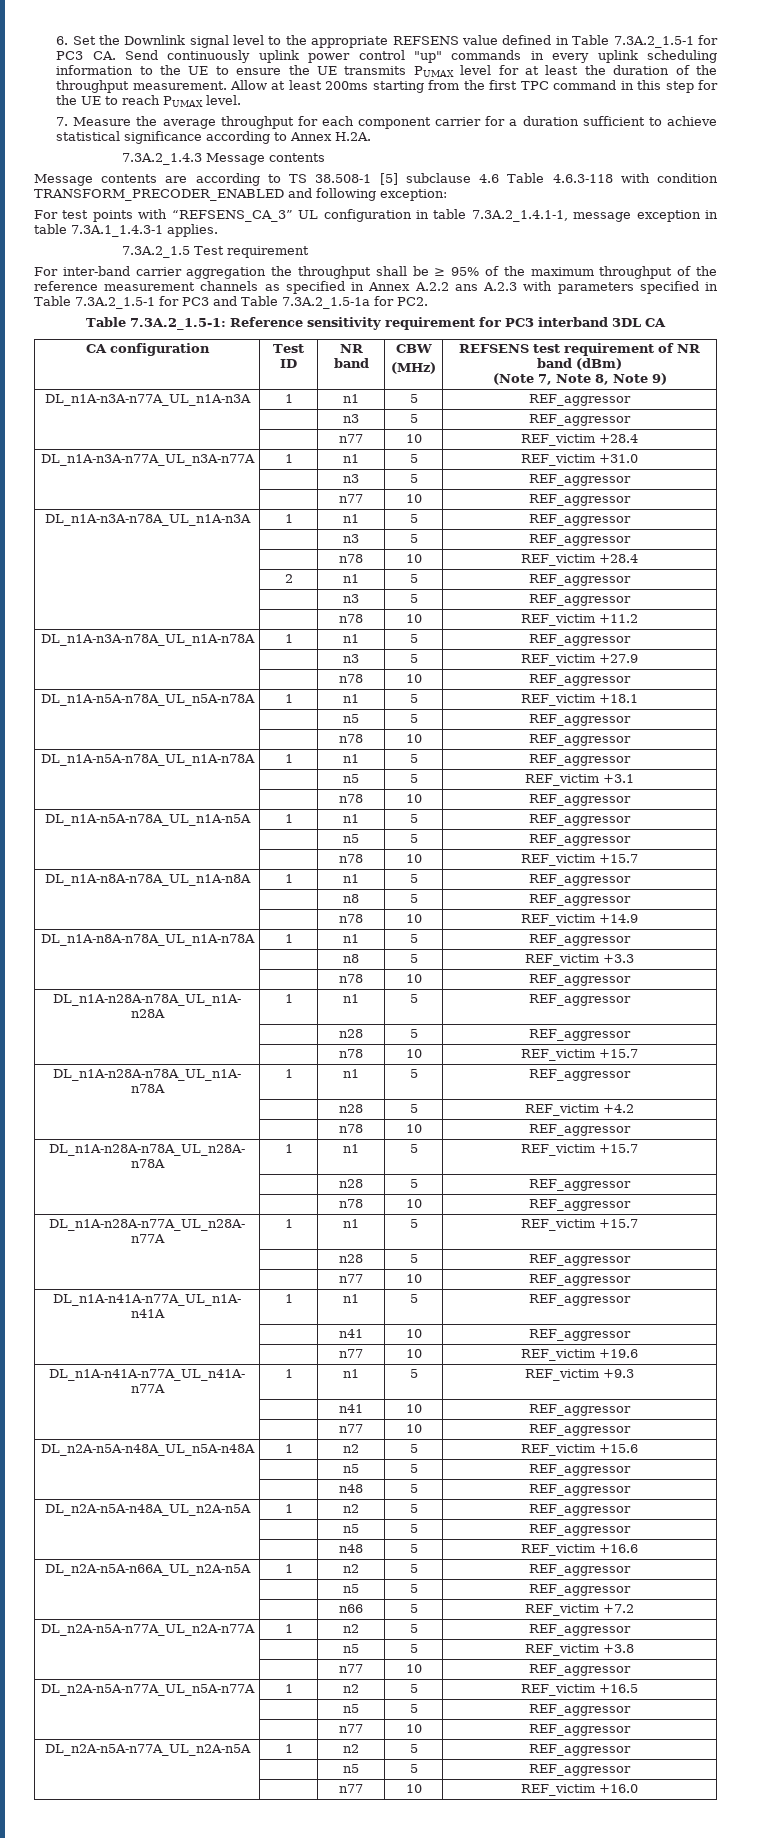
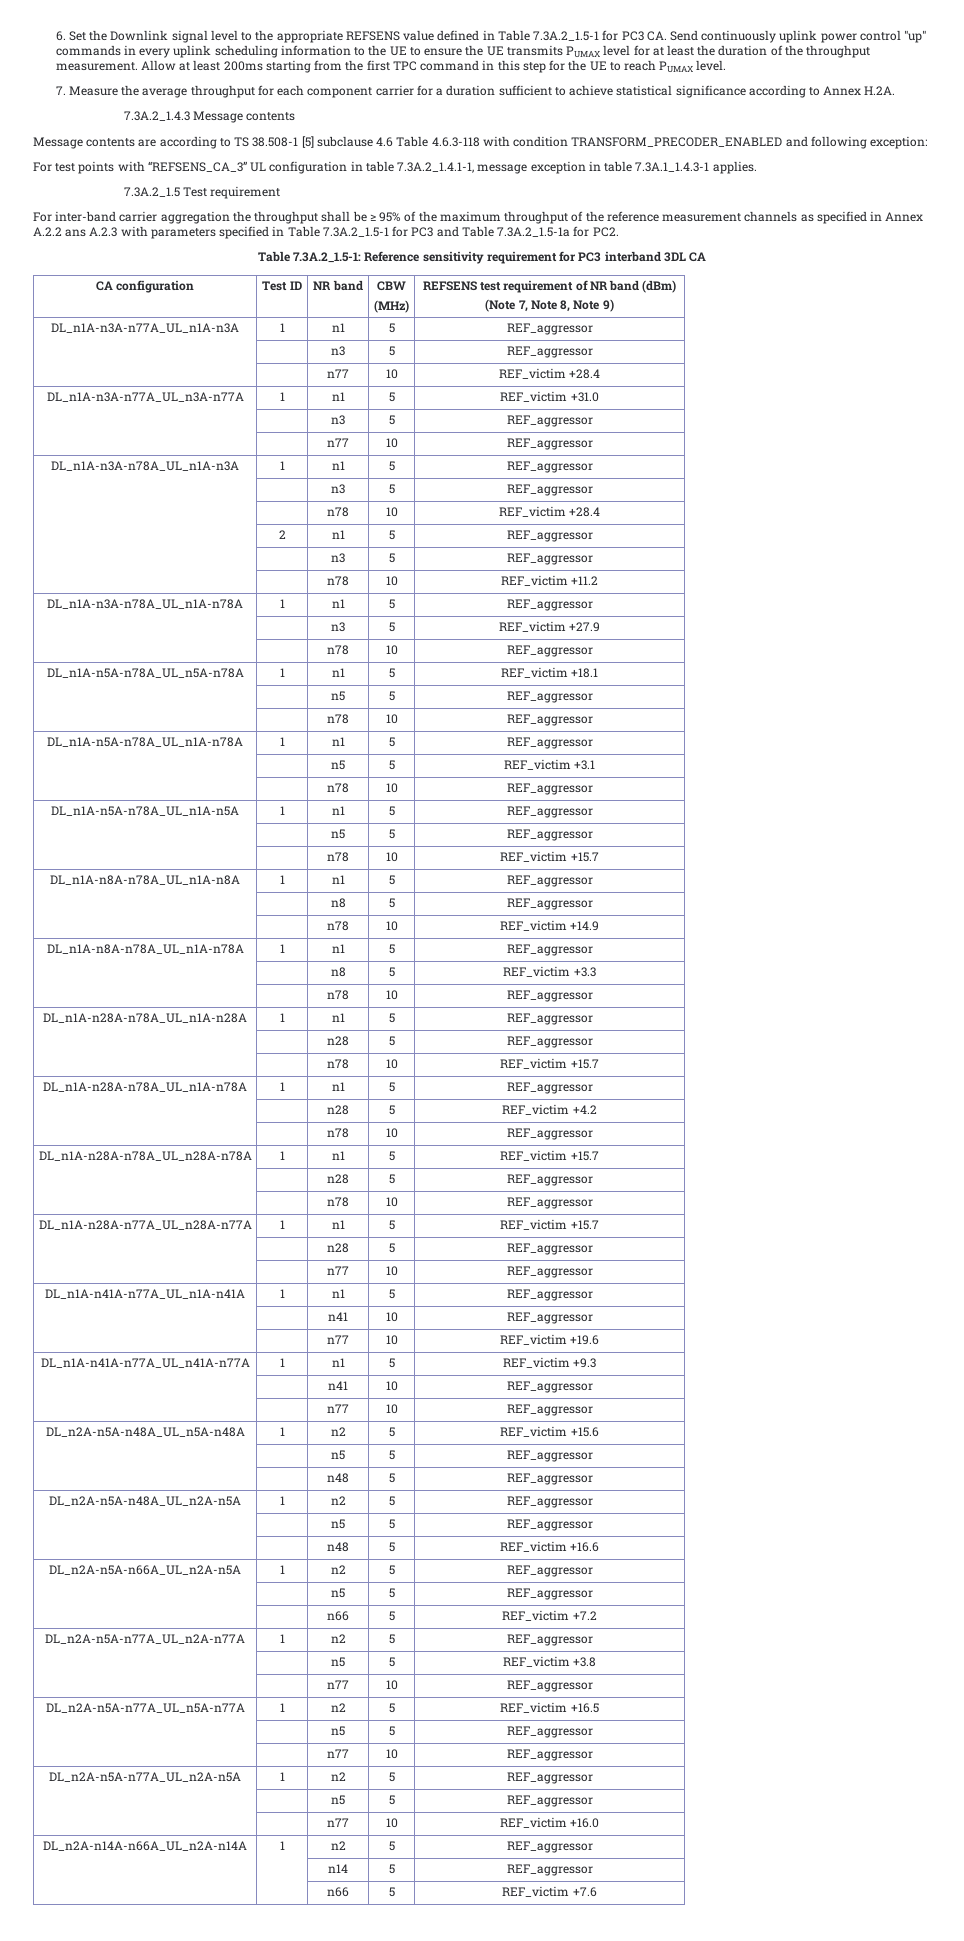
(638, 1788) none -> [43,1841,247,1851] [279,1841,285,1850] [330,1841,346,1850] [388,1841,395,1851] [506,1841,593,1853] [328,1864,348,1873] [388,1864,395,1874] [506,1864,593,1876] [327,1887,349,1897] [388,1887,395,1897] [502,1886,597,1897] // DL_n2A-n14A-n66A_UL_n2A-n14A | 1 | n2 | 5 | REF_aggressor // | | n14 | 5 | REF_aggressor // | | n66 | 5 | REF_victim +7.6

